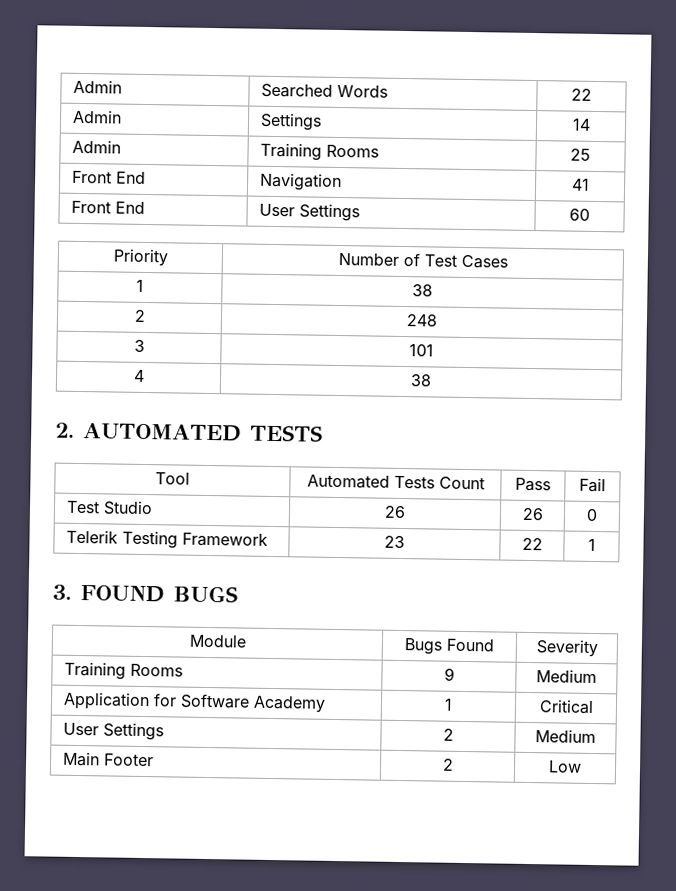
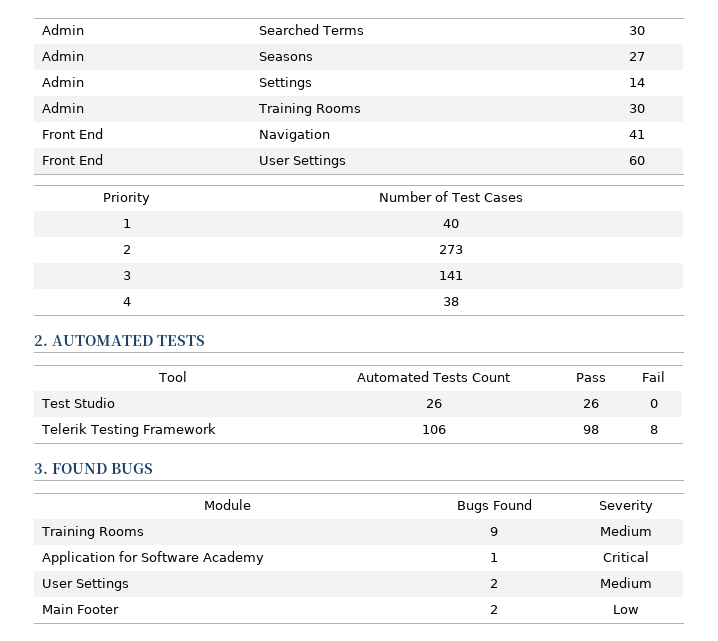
[337,84,389,98] [571,88,592,101] Words | 22 -> [322,26,365,35] [629,26,645,35] [42,50,85,61] [259,52,314,61] [629,52,645,61] Terms | 30 // Admin | Seasons | 27
[570,148,591,161] 25 -> [629,104,645,113] 30
[412,284,433,297] [133,309,146,322] [406,314,438,327] 38 // 2 | 248 -> [443,219,459,228] [122,245,131,254] [439,245,463,254] 40 // 2 | 273
[409,344,434,357] 101 -> [439,271,463,280] 141
[384,535,405,549] [521,537,543,551] [587,538,596,552] 23 | 22 | 1 -> [421,425,446,434] [582,425,599,434] [649,425,658,434] 106 | 98 | 8

